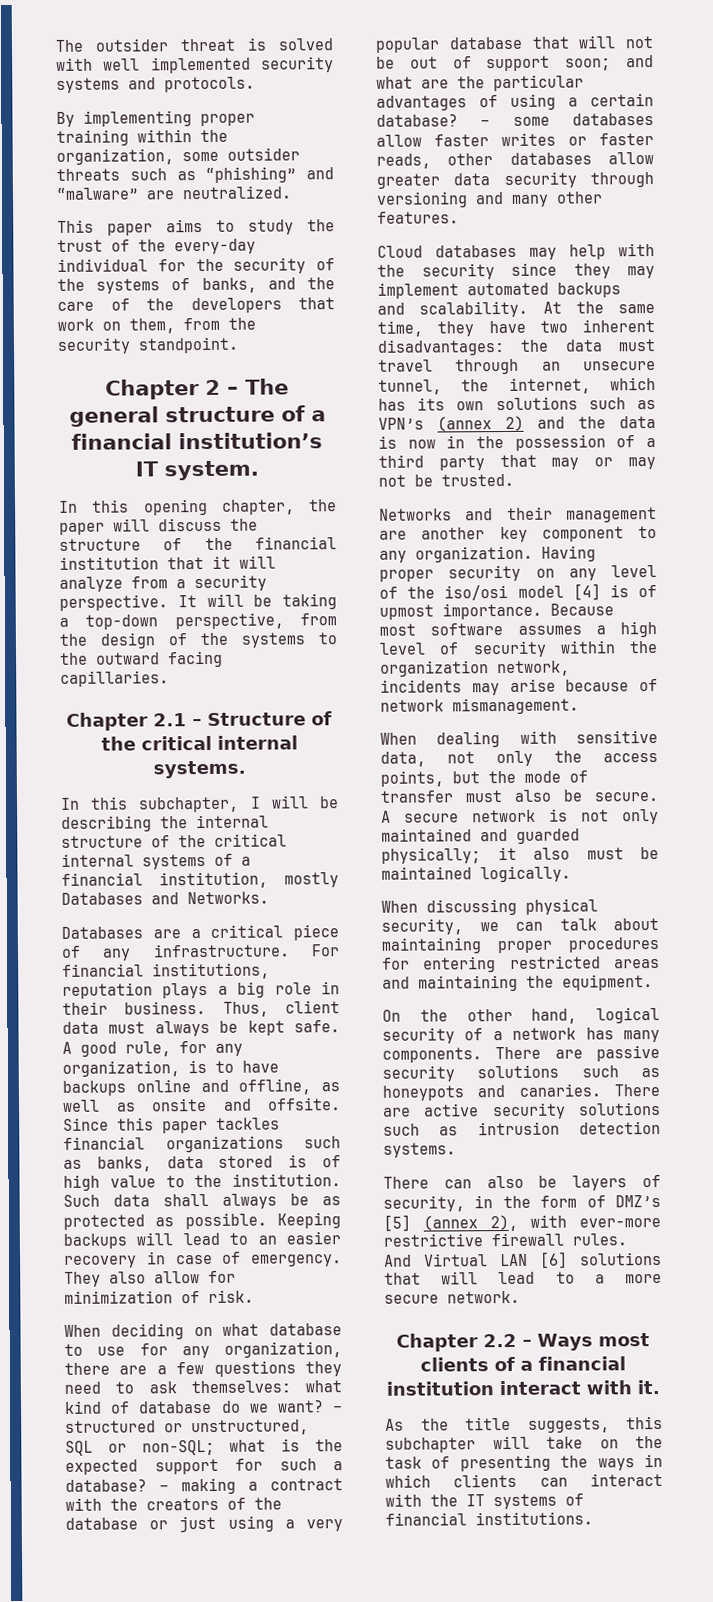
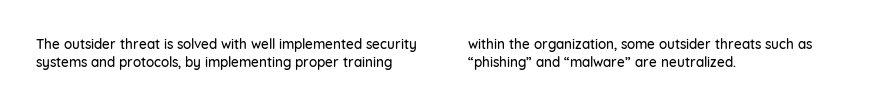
[164,76,255,93] [56,111,75,127] protocols. // By -> [119,56,201,70] protocols, by
[57,219,335,236] [57,238,256,255] [57,257,335,274] [57,277,335,294] [57,297,335,314] [57,317,256,334] [57,336,239,354] [105,378,289,400] [68,405,326,427] [71,432,323,450] [135,460,259,481] [59,498,337,516] [59,517,258,535] [59,536,337,551] [59,555,276,570] [59,574,267,592] [59,593,337,611] [59,612,337,630] [59,632,337,649] [60,650,223,668] [60,670,169,687] [66,711,332,731] [100,735,298,751] [152,760,246,779] [60,795,339,813] [61,814,269,832] [61,833,287,848] [61,853,251,870] [61,871,339,889] [61,891,269,905] [61,924,339,941] [61,943,340,961] [62,962,270,980] [62,981,340,999] [62,1000,340,1017] [62,1020,340,1037] [62,1040,243,1057] [62,1059,279,1077] [62,1078,340,1096] [62,1097,341,1112] [63,1117,280,1134] [63,1135,341,1153] [63,1154,341,1172] [63,1173,341,1191] [63,1193,341,1209] [63,1212,341,1230] [63,1231,341,1249] [64,1251,342,1268] [64,1270,236,1287] [64,1289,254,1304] [64,1323,342,1340] [64,1341,342,1359] [64,1360,342,1377] [64,1380,342,1394] [64,1400,343,1414] [65,1419,309,1436] [65,1438,343,1456] [65,1458,343,1475] [65,1477,343,1495] [65,1497,282,1511] [65,1515,343,1533] [375,35,654,53] [376,55,654,72] [376,74,584,92] [376,93,654,111] [376,113,654,127] [376,132,654,147] [376,152,654,169] [376,171,654,189] [376,191,603,208] [377,211,459,224] [377,243,655,260] [377,262,655,280] [377,282,621,299] [377,300,655,318] [377,319,655,337] [377,339,656,356] [378,358,656,375] [378,377,656,395] [378,396,656,411] [378,415,656,432] [378,434,656,451] [378,454,656,471] [378,473,514,487] [379,506,657,523] [379,526,657,543] [379,545,596,563] [379,564,657,582] [379,583,657,601] [379,602,614,620] [379,621,657,638] [379,640,658,658] [380,660,570,677] [380,678,658,696] [380,697,579,715] [380,730,658,748] [380,750,658,767] [380,770,588,787] [380,789,659,803] [381,808,659,825] [381,828,580,844] [381,846,659,864] [381,865,571,883] [381,898,598,916] [381,917,659,935] [381,936,660,954] [382,955,660,973] [382,974,653,992] [382,1006,660,1024] [382,1027,660,1044] [382,1044,660,1063] [382,1064,660,1082] [382,1083,660,1101] [383,1101,661,1120] [383,1120,661,1136] [383,1142,456,1158] [383,1174,661,1191] [383,1194,661,1212] [383,1214,661,1232] [383,1232,627,1247] [384,1251,662,1269] [384,1271,662,1285] [384,1290,520,1304] [396,1333,650,1352] [420,1356,626,1372] [386,1380,660,1396] [385,1415,663,1433] [385,1435,663,1453] [385,1453,663,1472] [385,1472,663,1488] [385,1493,584,1510] [385,1511,593,1526] // This paper aims to study the trust of the every-day individual for the security of the systems of banks, and the care of the developers that work on them, from the security standpoint. // Chapter 2 – The general structure of a financial institution’s IT system. // In this opening chapter, the paper will discuss the structure of the financial institution that it will analyze from a security perspective. It will be taking a top-down perspective, from the design of the systems to the outward facing capillaries. // Chapter 2.1 – Structure of the critical internal systems. // In this subchapter, I will be describing the internal structure of the critical internal systems of a financial institution, mostly Databases and Networks. // Databases are a critical piece of any infrastructure. For financial institutions, reputation plays a big role in their business. Thus, client data must always be kept safe. A good rule, for any organization, is to have backups online and offline, as well as onsite and offsite. Since this paper tackles financial organizations such as banks, data stored is of high value to the institution. Such data shall always be as protected as possible. Keeping backups will lead to an easier recovery in case of emergency. They also allow for minimization of risk. // When deciding on what database to use for any organization, there are a few questions they need to ask themselves: what kind of database do we want? – structured or unstructured, SQL or non-SQL; what is the expected support for such a database? – making a contract with the creators of the database or just using a very popular database that will not be out of support soon; and what are the particular advantages of using a certain database? – some databases allow faster writes or faster reads, other databases allow greater data security through versioning and many other features. // Cloud databases may help with the security since they may implement automated backups and scalability. At the same time, they have two inherent disadvantages: the data must travel through an unsecure tunnel, the internet, which has its own solutions such as VPN’s (annex 2) and the data is now in the possession of a third party that may or may not be trusted. // Networks and their management are another key component to any organization. Having proper security on any level of the iso/osi model [4] is of upmost importance. Because most software assumes a high level of security within the organization network, incidents may arise because of network mismanagement. // When dealing with sensitive data, not only the access points, but the mode of transfer must also be secure. A secure network is not only maintained and guarded physically; it also must be maintained logically. // When discussing physical security, we can talk about maintaining proper procedures for entering restricted areas and maintaining the equipment. // On the other hand, logical security of a network has many components. There are passive security solutions such as honeypots and canaries. There are active security solutions such as intrusion detection systems. // There can also be layers of security, in the form of DMZ’s [5] (annex 2), with ever-more restrictive firewall rules. And Virtual LAN [6] solutions that will lead to a more secure network. // Chapter 2.2 – Ways most clients of a financial institution interact with it. // As the title suggests, this subchapter will take on the task of presenting the ways in which clients can interact with the IT systems of financial institutions. -> (736, 61) none

